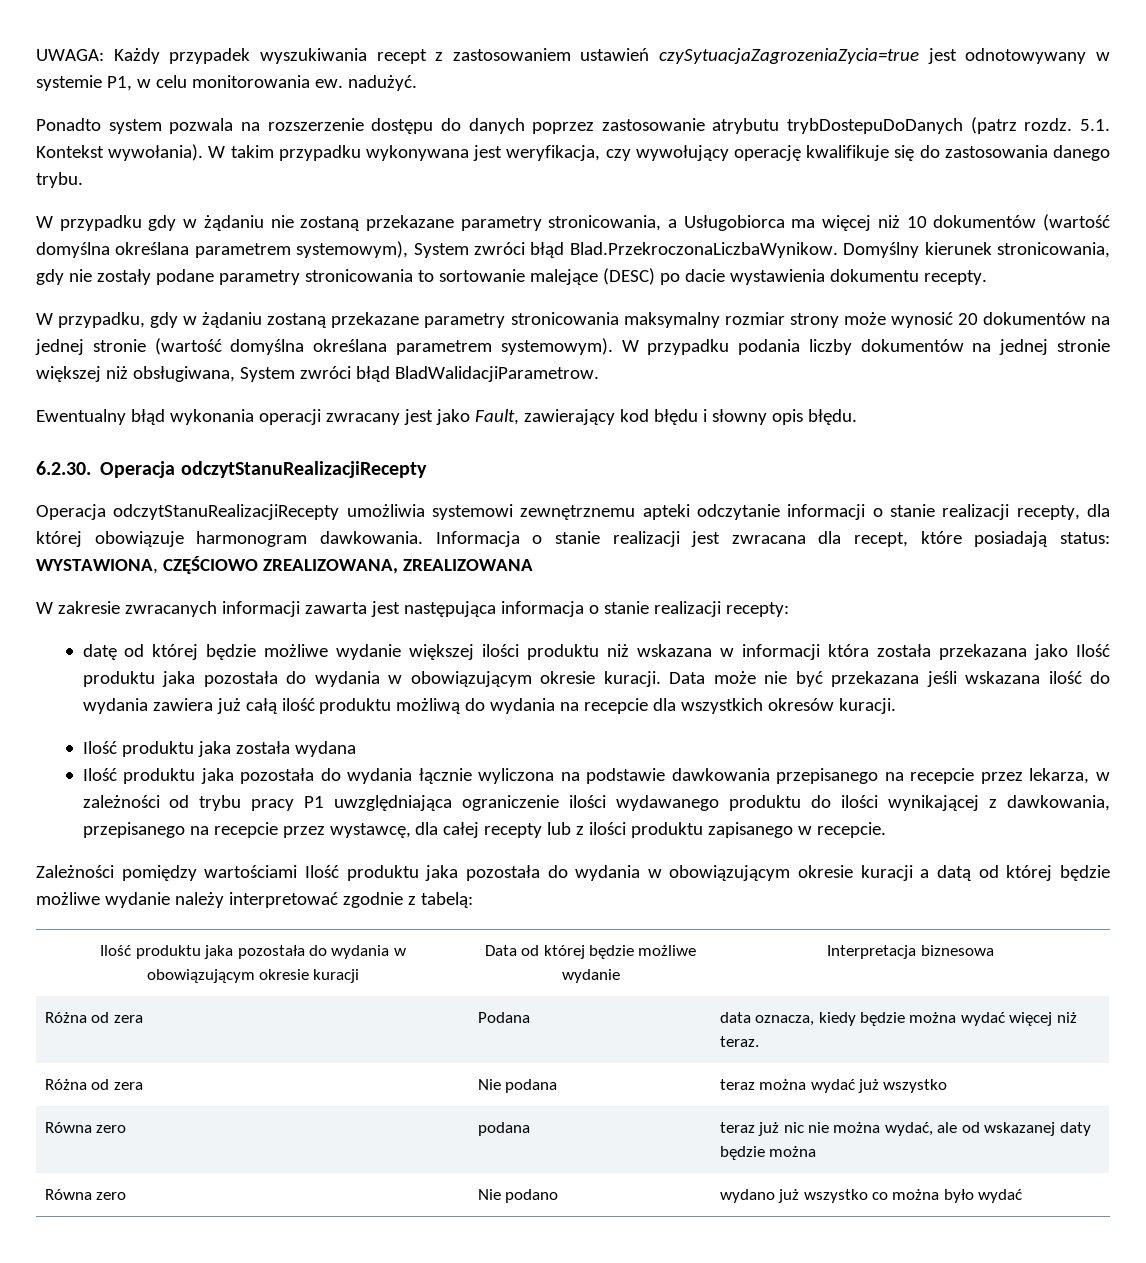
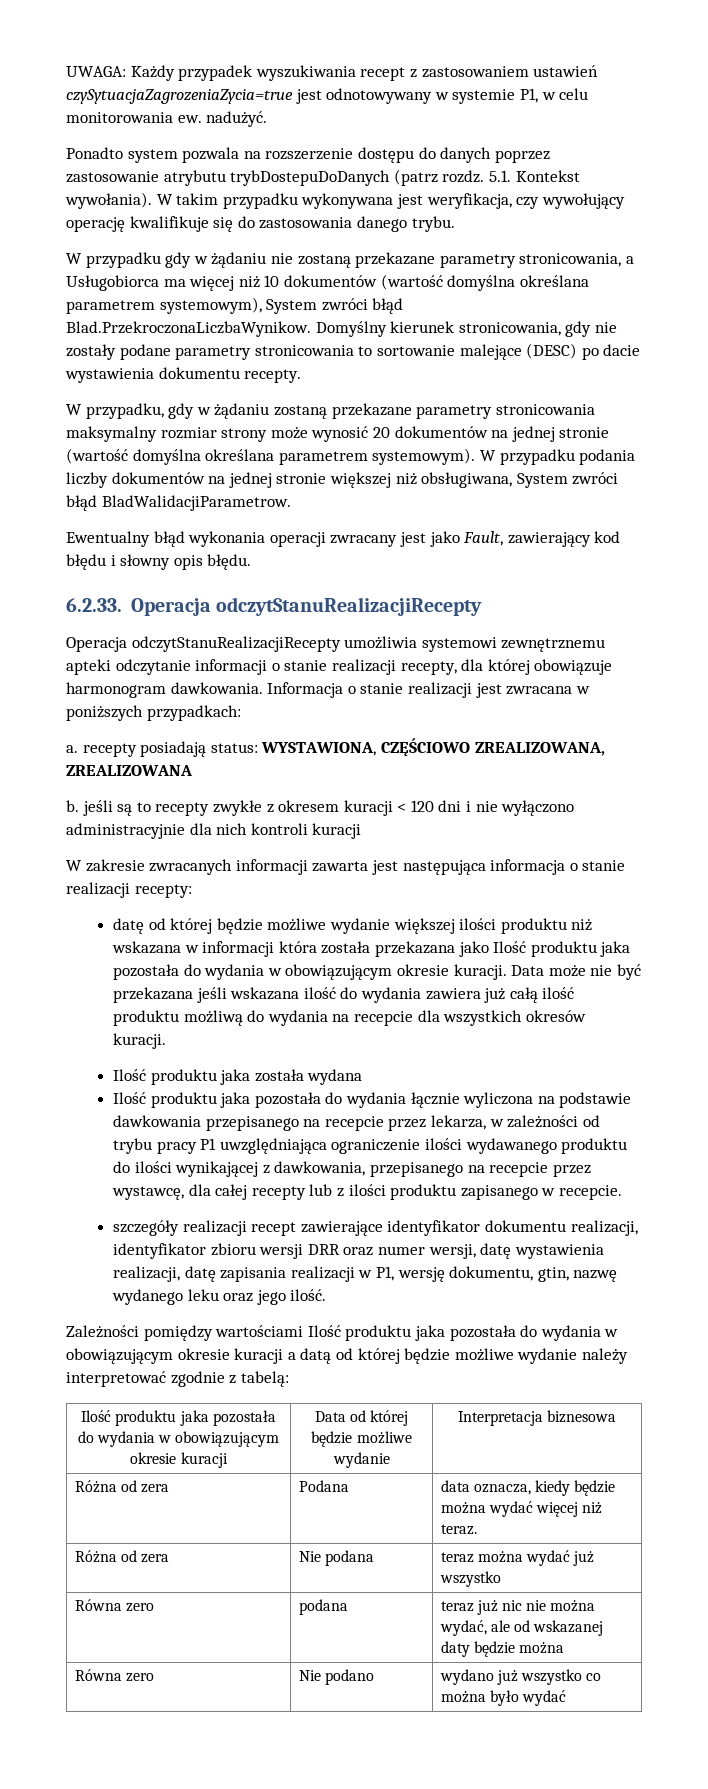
[36,461,91,475] 6.2.30. -> [66,598,122,612] 6.2.33.
[818,531,962,547] dla recept, które -> [575,686,590,694] [66,705,241,721] [66,743,137,757] w poniższych przypadkach: // a. recepty
(533, 565) none -> [66,800,575,816] [66,823,362,839] // b. jeśli są to recepty zwykłe z okresem kuracji < 120 dni i nie wyłączono administracyjnie dla nich kontroli kuracji
(887, 830) none -> [113,1220,638,1236] [113,1243,604,1259] [113,1266,618,1282] [112,1289,327,1305] // szczegóły realizacji recept zawierające identyfikator dokumentu realizacji, identyfikator zbioru wersji DRR oraz numer wersji, datę wystawienia realizacji, datę zapisania realizacji w P1, wersję dokumentu, gtin, nazwę wydanego leku oraz jego ilość.

